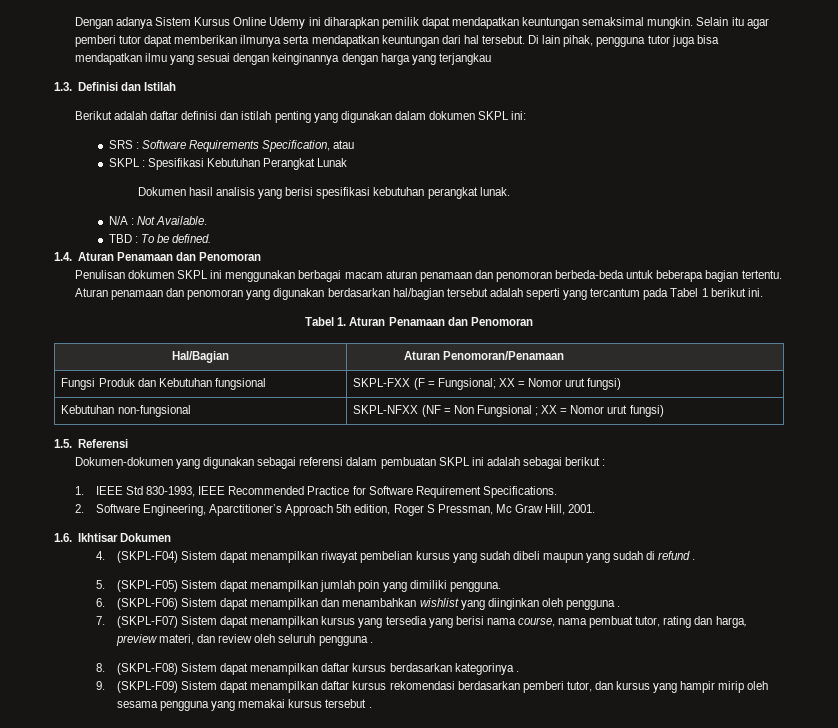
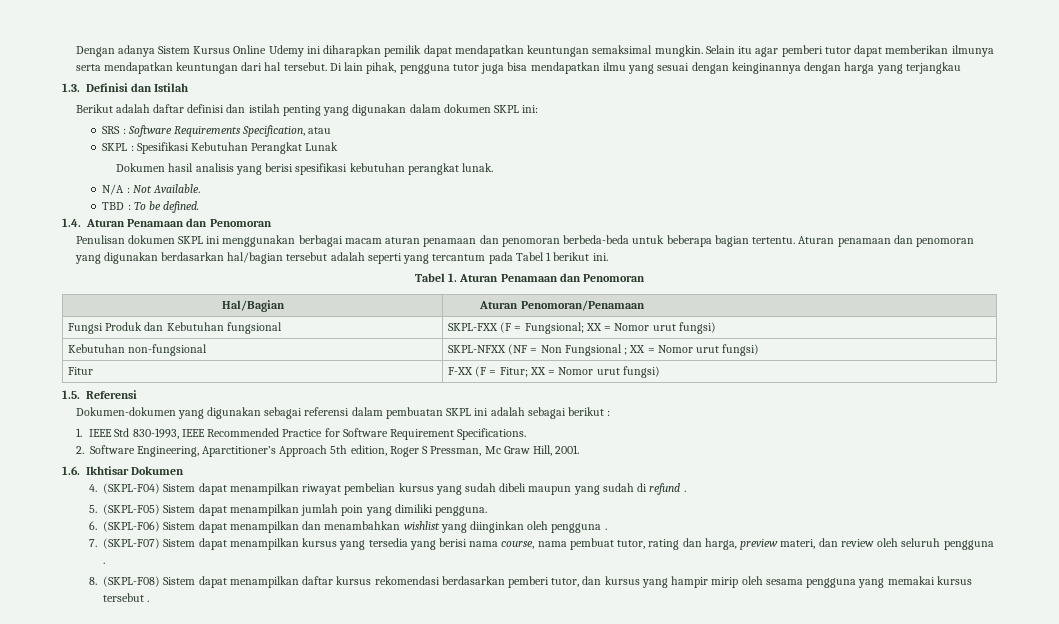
(664, 411) none -> [67,367,93,375] [447,366,660,378] // Fitur | F-XX (F = Fitur; XX = Nomor urut fungsi)
[389,663,519,675] [95,681,387,693] berdasarkan kategorinya . // 9. (SKPL-F09) Sistem dapat menampilkan daftar kursus -> (372, 580) none

